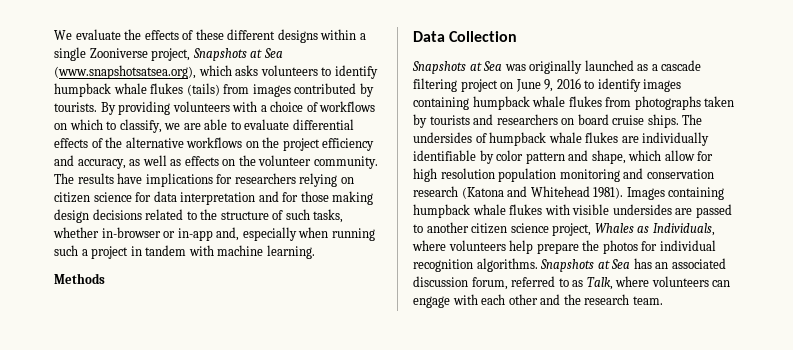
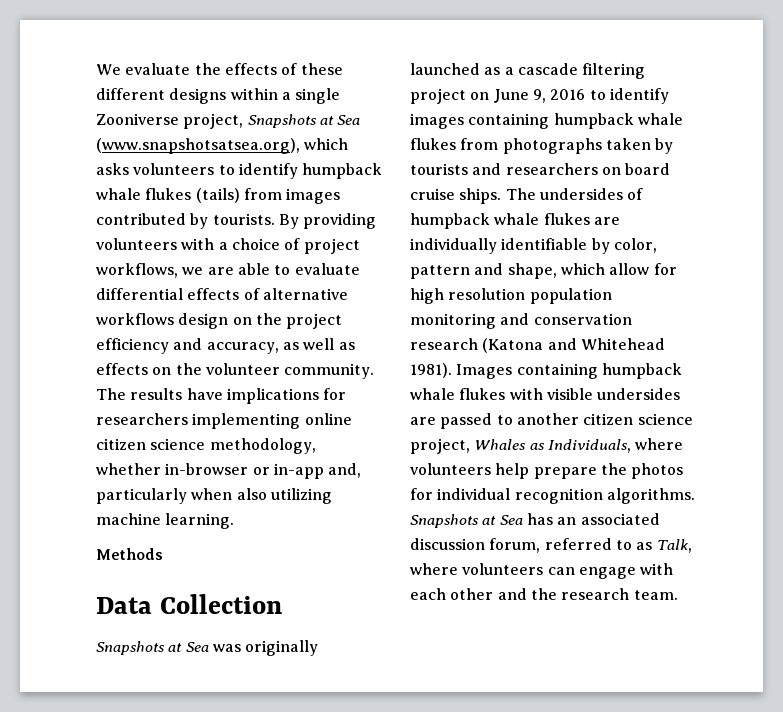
[319,101,376,112] [54,119,162,133] workflows on which to classify, -> [303,238,360,254] [96,263,178,278] project workflows,
[105,137,123,148] the -> (260, 294) none
(243, 142) none -> [178,313,229,329] design
[299,173,354,187] [54,191,374,205] [54,209,344,223] relying on citizen science for data interpretation and for those making design decisions related to the structure of such tasks, -> [192,413,352,429] [96,438,316,454] implementing online citizen science methodology,
[242,227,375,241] [54,245,214,259] especially when running such a project in tandem with -> [96,488,332,504] particularly when also utilizing
[496,150,524,161] color -> [613,238,657,253] color,

